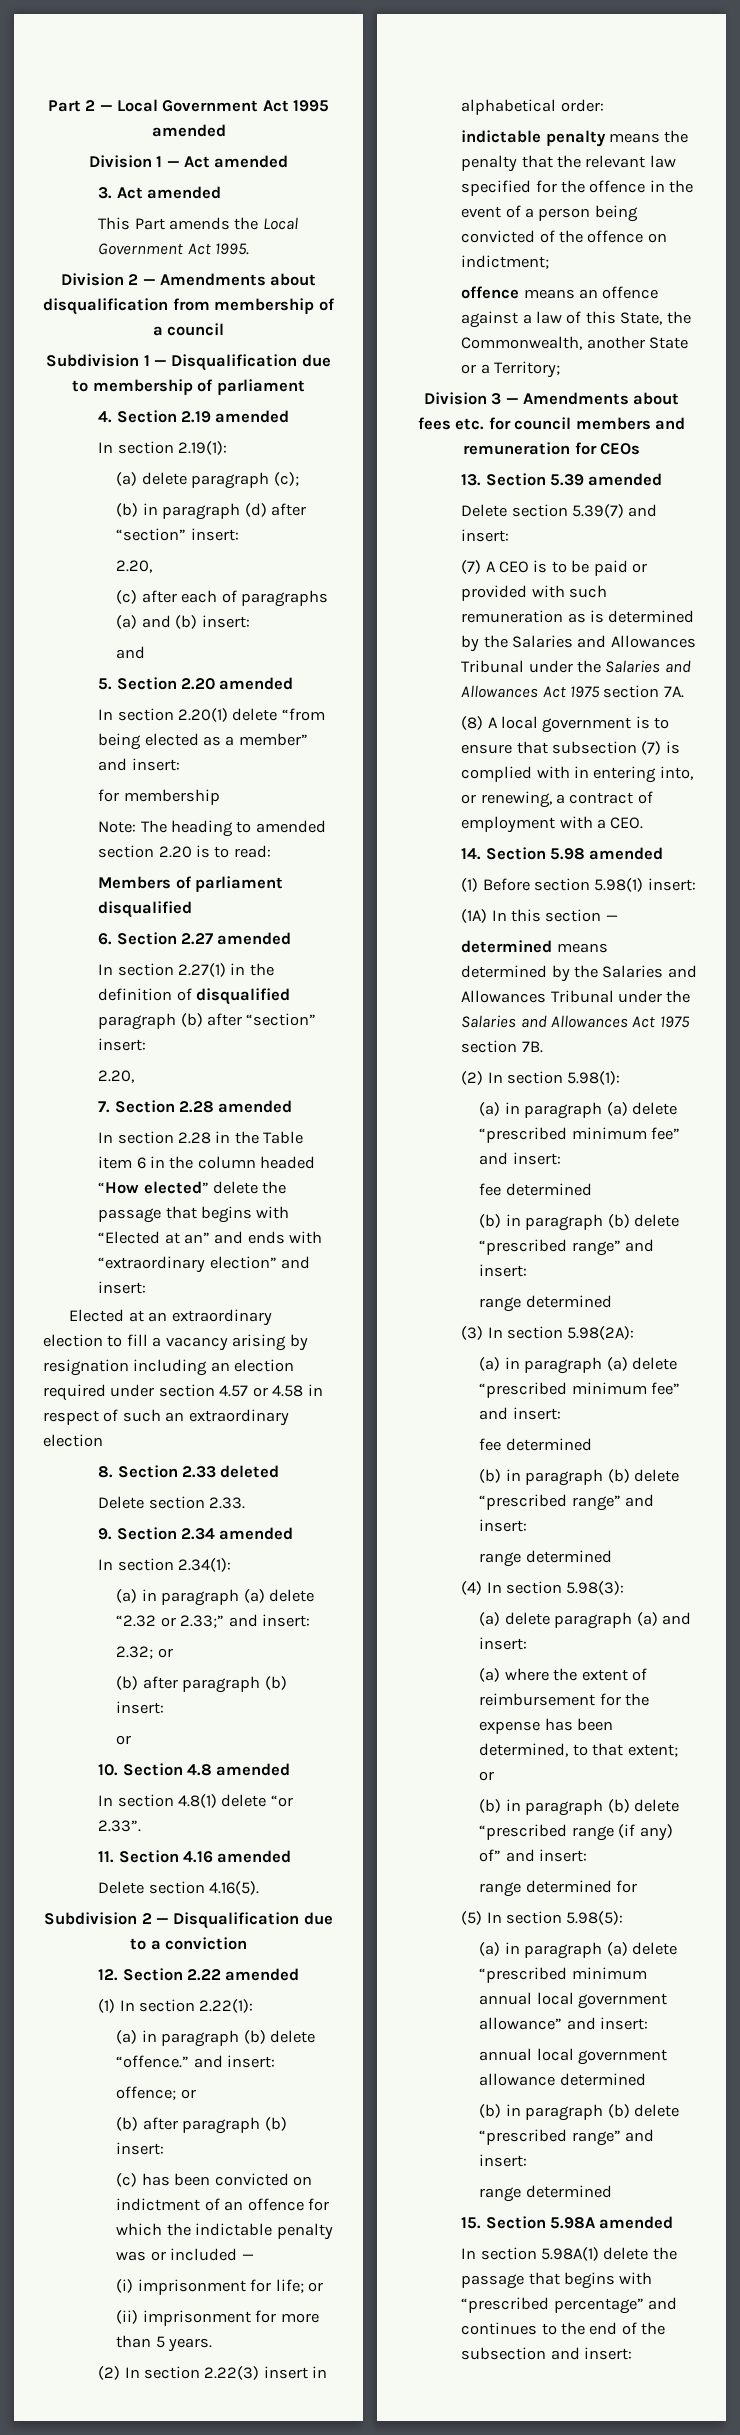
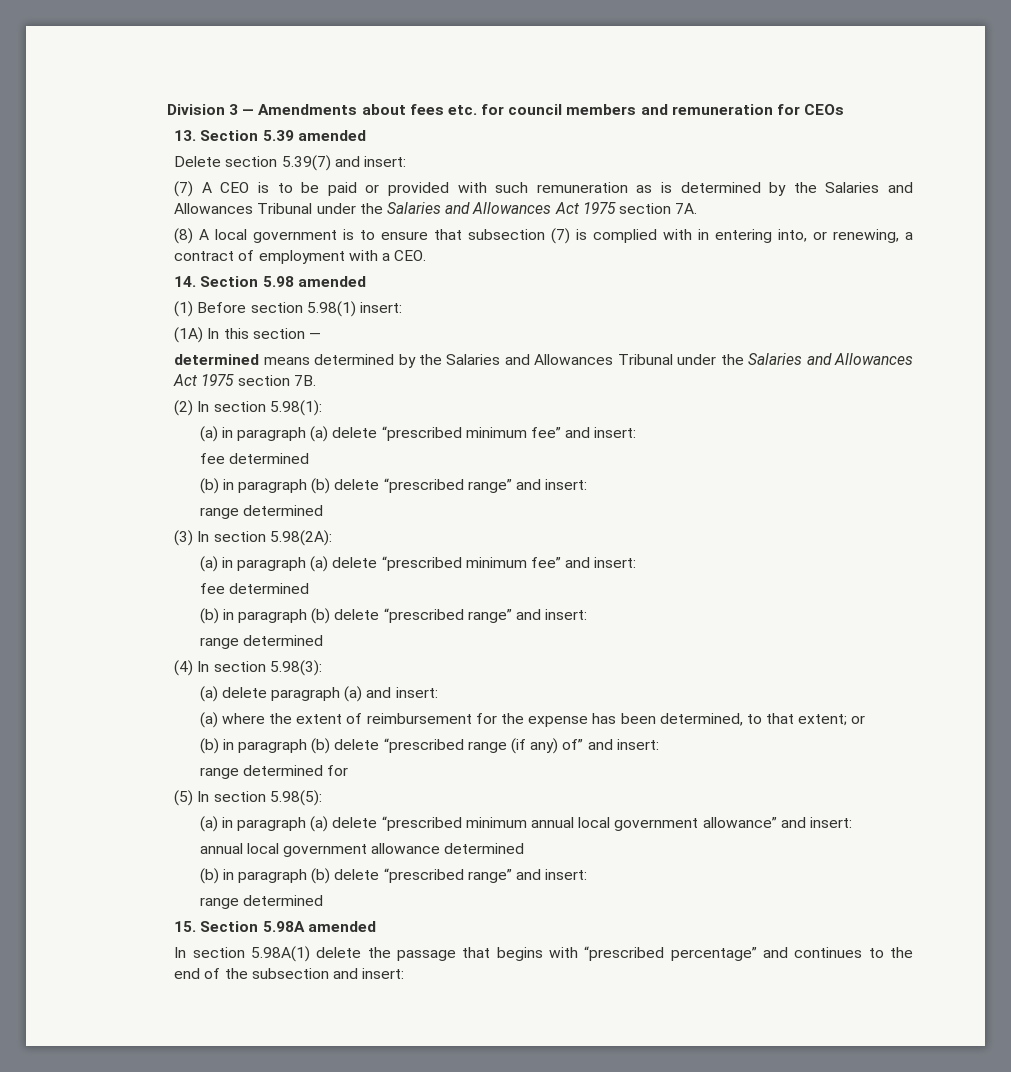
[47,99,330,112] [151,124,226,137] [88,155,289,168] [98,186,221,199] [98,217,298,230] [98,243,249,255] [60,273,317,286] [43,298,335,315] [152,323,225,336] [46,354,331,371] [72,379,305,395] [98,410,290,423] [98,441,227,455] [116,472,299,489] [116,503,307,520] [116,528,239,541] [116,560,153,573] [116,590,329,607] [116,615,250,629] [116,646,146,659] [98,677,294,690] [98,708,325,722] [98,733,308,750] [98,758,180,771] [98,789,220,805] [98,820,326,837] [98,845,271,858] [98,876,283,892] [98,901,193,918] [98,932,292,945] [98,963,274,977] [98,988,290,1005] [98,1013,317,1030] [98,1038,147,1051] [98,1070,135,1083] [98,1100,293,1113] [98,1131,304,1144] [98,1156,316,1169] [98,1181,287,1194] [98,1206,290,1223] [98,1231,323,1244] [98,1256,310,1273] [98,1281,147,1294] [69,1309,272,1326] [43,1334,308,1351] [43,1359,295,1376] [43,1384,323,1401] [43,1409,289,1426] [43,1434,103,1447] [98,1465,280,1478] [98,1496,245,1509] [98,1527,294,1540] [98,1558,231,1572] [116,1589,315,1606] [116,1614,311,1628] [116,1646,173,1659] [116,1676,287,1693] [116,1701,165,1714] [116,1735,132,1745] [98,1763,291,1776] [98,1794,293,1808] [98,1820,142,1832] [98,1850,292,1863] [98,1881,259,1895] [44,1912,333,1929] [130,1937,247,1950] [98,1968,300,1981] [98,1999,254,2013] [116,2030,316,2047] [116,2055,276,2068] [116,2086,196,2100] [116,2117,287,2134] [116,2142,165,2155] [116,2173,313,2187] [116,2198,330,2211] [116,2223,333,2240] [116,2248,254,2261] [116,2279,324,2295] [116,2310,319,2326] [116,2335,213,2352] [98,2366,328,2380] [461,99,604,115] [461,130,689,147] [461,155,676,172] [461,180,694,196] [461,205,638,222] [461,230,667,243] [461,255,550,269] [461,286,659,299] [461,311,691,328] [461,336,688,350] [461,361,560,378] Part 2 — Local Government Act 1995 amended // Division 1 — Act amended // 3. Act amended // This Part amends the Local Government Act 1995. // Division 2 — Amendments about disqualification from membership of a council // Subdivision 1 — Disqualification due to membership of parliament // 4. Section 2.19 amended // In section 2.19(1): // (a) delete paragraph (c); // (b) in paragraph (d) after “section” insert: // 2.20, // (c) after each of paragraphs (a) and (b) insert: // and // 5. Section 2.20 amended // In section 2.20(1) delete “from being elected as a member” and insert: // for membership // Note: The heading to amended section 2.20 is to read: // Members of parliament disqualified // 6. Section 2.27 amended // In section 2.27(1) in the definition of disqualified paragraph (b) after “section” insert: // 2.20, // 7. Section 2.28 amended // In section 2.28 in the Table item 6 in the column headed “How elected” delete the passage that begins with “Elected at an” and ends with “extraordinary election” and insert: // Elected at an extraordinary election to fill a vacancy arising by resignation including an election required under section 4.57 or 4.58 in respect of such an extraordinary election // 8. Section 2.33 deleted // Delete section 2.33. // 9. Section 2.34 amended // In section 2.34(1): // (a) in paragraph (a) delete “2.32 or 2.33;” and insert: // 2.32; or // (b) after paragraph (b) insert: // or // 10. Section 4.8 amended // In section 4.8(1) delete “or 2.33”. // 11. Section 4.16 amended // Delete section 4.16(5). // Subdivision 2 — Disqualification due to a conviction // 12. Section 2.22 amended // (1) In section 2.22(1): // (a) in paragraph (b) delete “offence.” and insert: // offence; or // (b) after paragraph (b) insert: // (c) has been convicted on indictment of an offence for which the indictable penalty was or included — // (i) imprisonment for life; or // (ii) imprisonment for more than 5 years. // (2) In section 2.22(3) insert in alphabetical order: // indictable penalty means the penalty that the relevant law specified for the offence in the event of a person being convicted of the offence on indictment; // offence means an offence against a law of this State, the Commonwealth, another State or a Territory; // -> (166, 109) none

